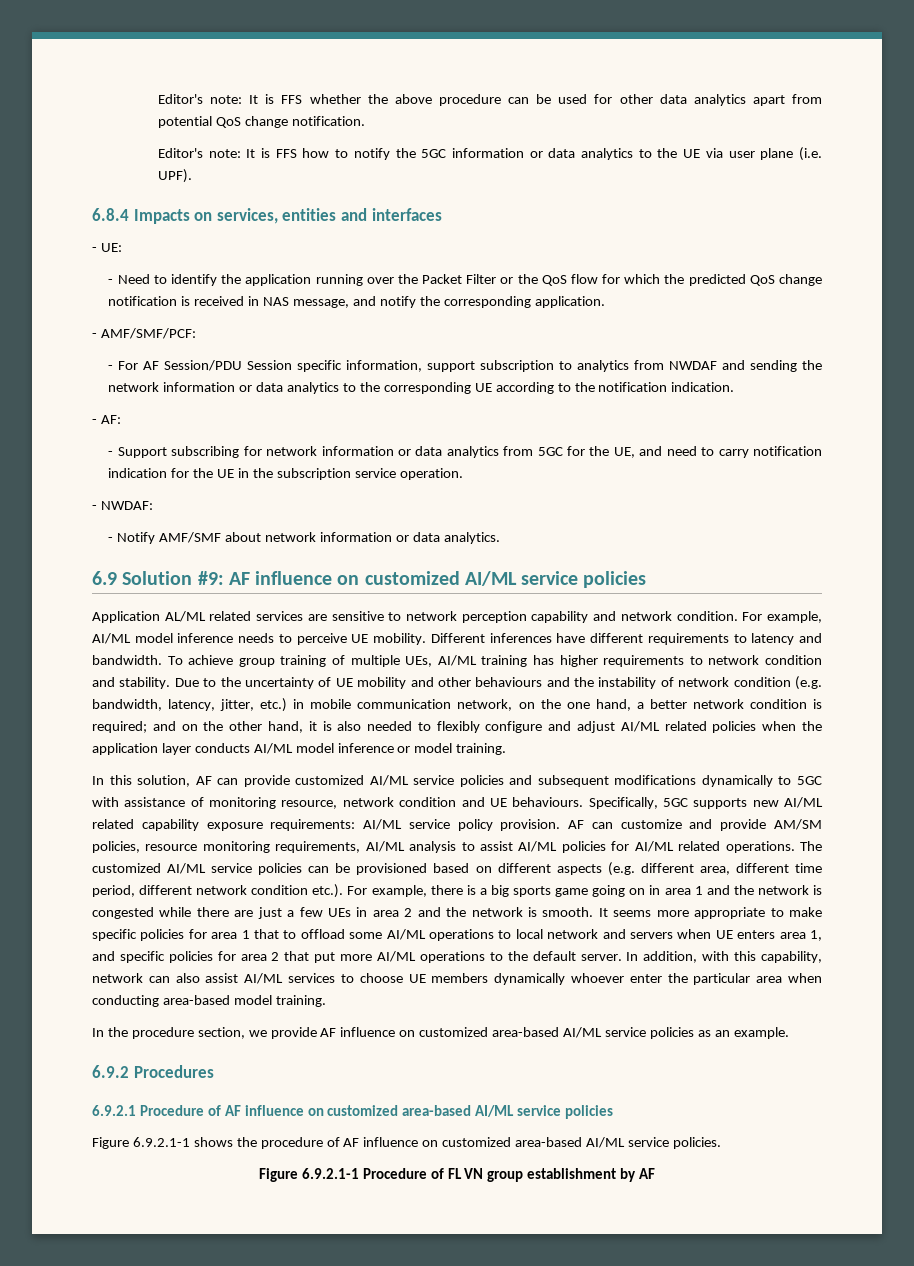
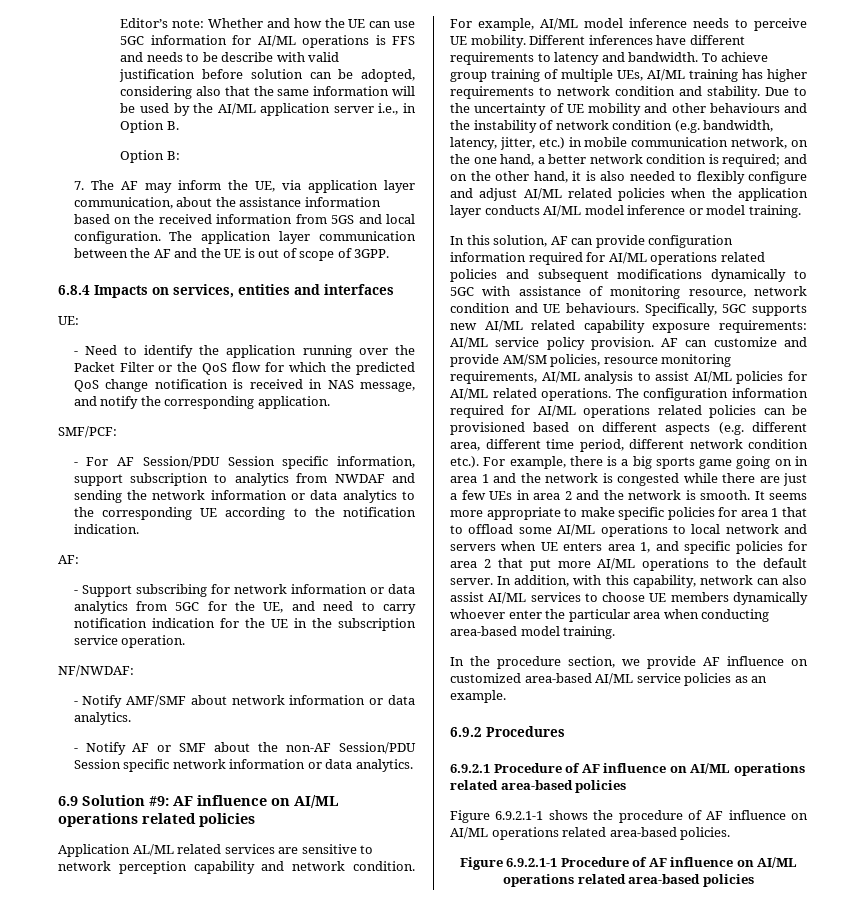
[157,94,822,106] [157,116,365,128] [157,147,823,161] [157,169,192,183] Editor's note: It is FFS whether the above procedure can be used for other data analytics apart from potential QoS change notification. // Editor's note: It is FFS how to notify the 5GC information or data analytics to the UE via user plane (i.e. UPF). -> [120,18,416,28] [120,35,415,48] [120,52,340,62] [119,69,415,82] [120,86,415,99] [120,103,417,116] [120,120,179,133] [120,150,180,163] [73,180,415,193] [73,197,381,209] [73,214,416,224] [73,231,416,244] [73,248,390,261] Editor’s note: Whether and how the UE can use 5GC information for AI/ML operations is FFS and needs to be describe with valid justification before solution can be adopted, considering also that the same information will be used by the AI/ML application server i.e., in Option B. // Option B: // 7. The AF may inform the UE, via application layer communication, about the assistance information based on the received information from 5GS and local configuration. The application layer communication between the AF and the UE is out of scope of 3GPP.
[92,247,97,252] - -> (394, 289) none
[92,328,196,339] - AMF/SMF/PCF: -> [58,426,117,438] SMF/PCF:
[92,419,97,424] - -> (139, 529) none
[92,501,153,510] - NWDAF: -> [58,665,134,677] NF/NWDAF:
(500, 538) none -> [73,742,417,755] [73,759,413,772] // - Notify AF or SMF about the non-AF Session/PDU Session specific network information or data analytics.
[364,571,579,586] customized AI/ML service -> [294,795,338,808] [58,813,196,827] AI/ML operations related
[295,775,455,786] customized AI/ML service -> [648,235,734,248] [450,252,765,265] configuration information required for AI/ML operations related
[92,863,253,874] customized AI/ML service -> [643,388,808,401] [450,405,702,418] configuration information required for AI/ML operations related
[327,1105,562,1117] customized area-based AI/ML service -> [690,763,805,776] [450,780,573,790] AI/ML operations related area-based
[442,1137,669,1148] customized area-based AI/ML service -> [450,827,677,840] AI/ML operations related area-based
[447,1168,656,1182] FL VN group establishment by AF -> [648,857,798,868] [503,874,754,887] AF influence on AI/ML operations related area-based policies

